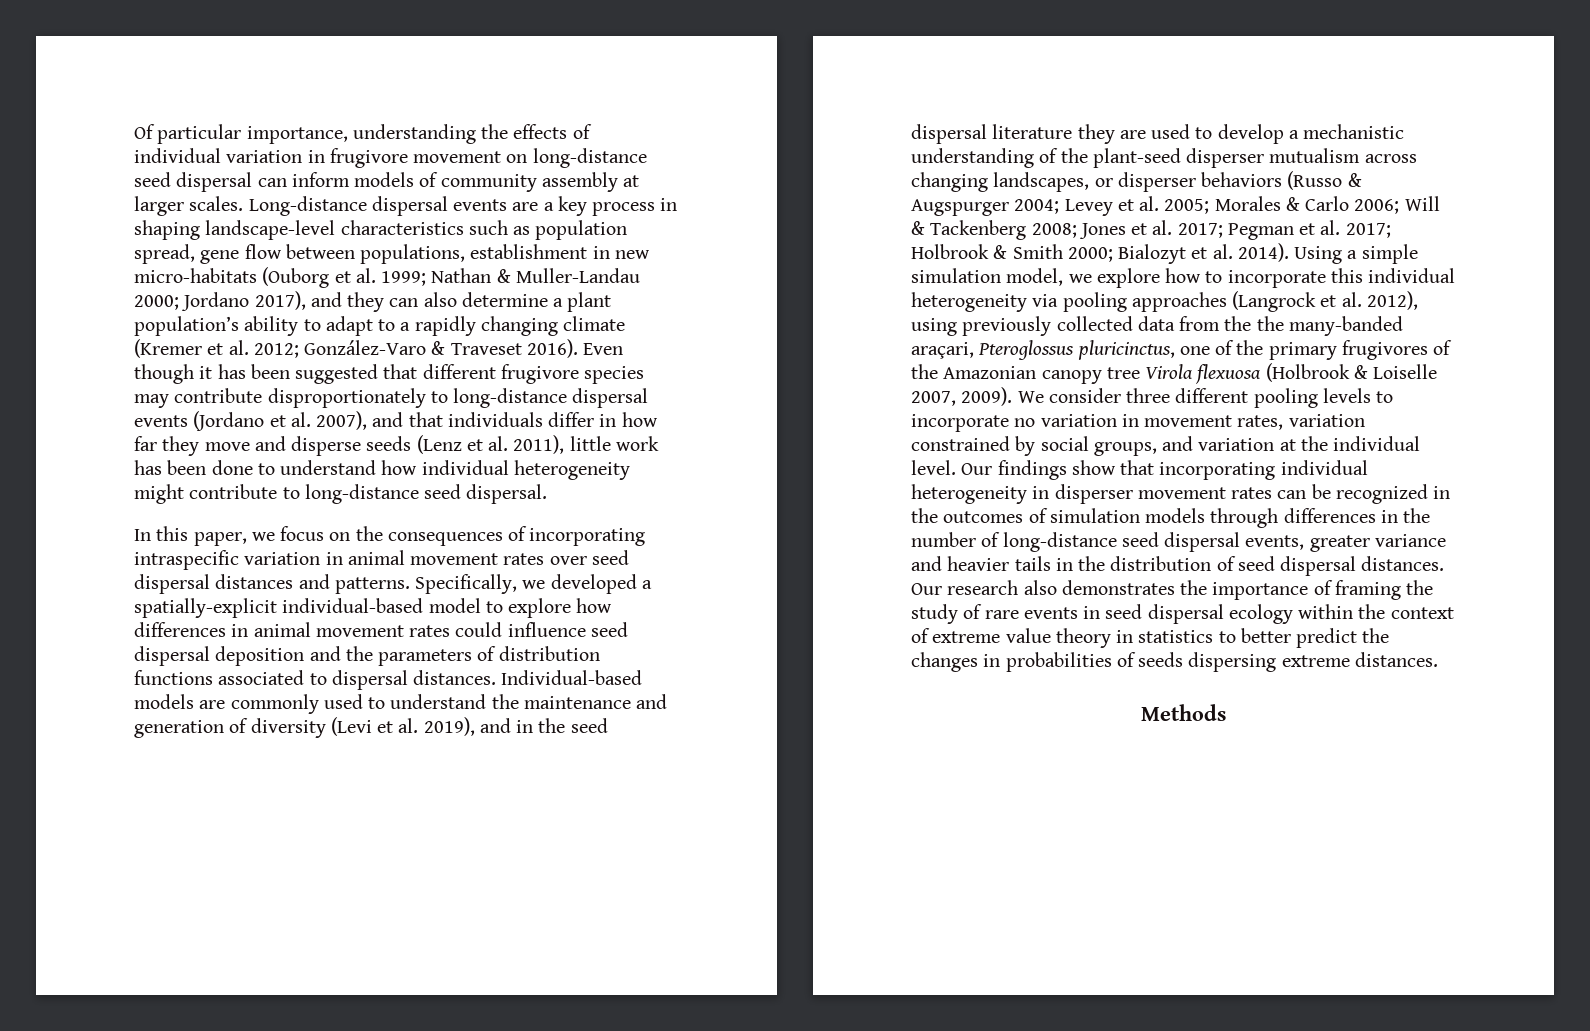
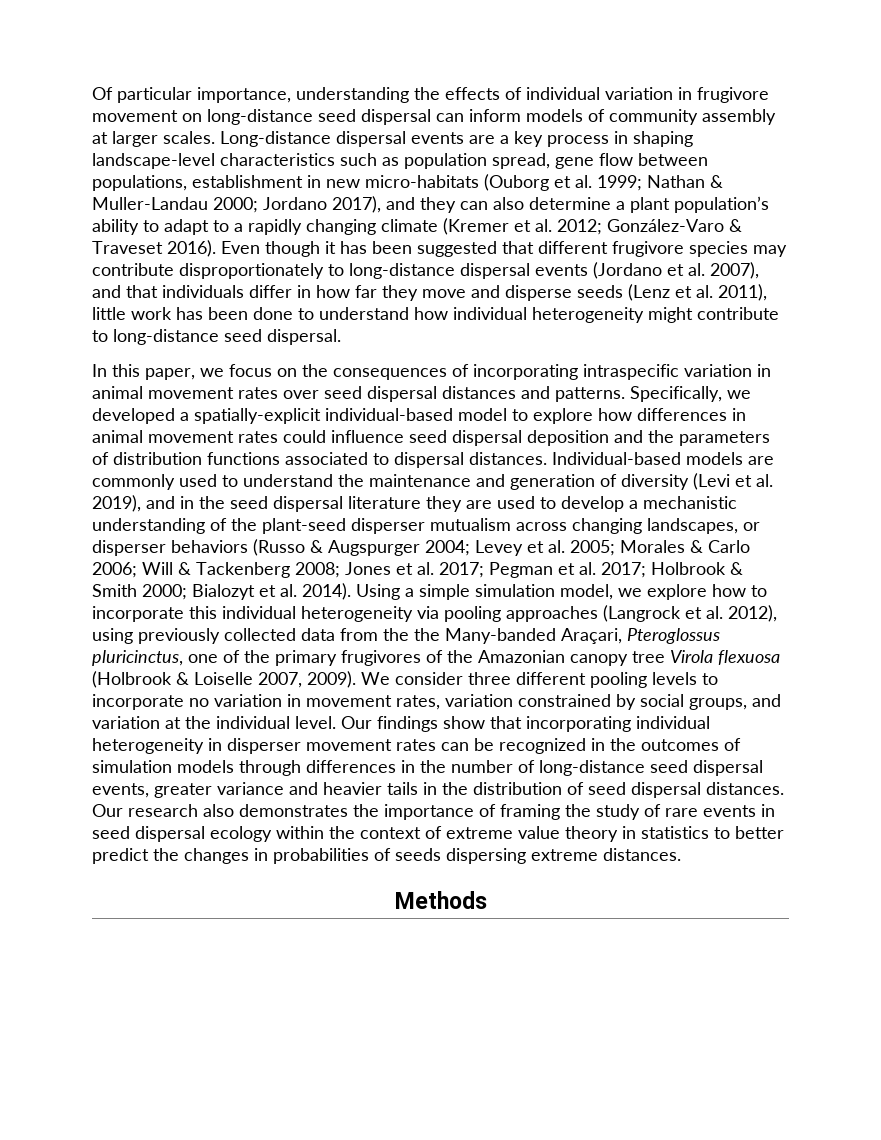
[1288,316,1403,336] [911,342,974,359] many-banded araçari, -> [445,628,622,644] Many-banded Araçari,

